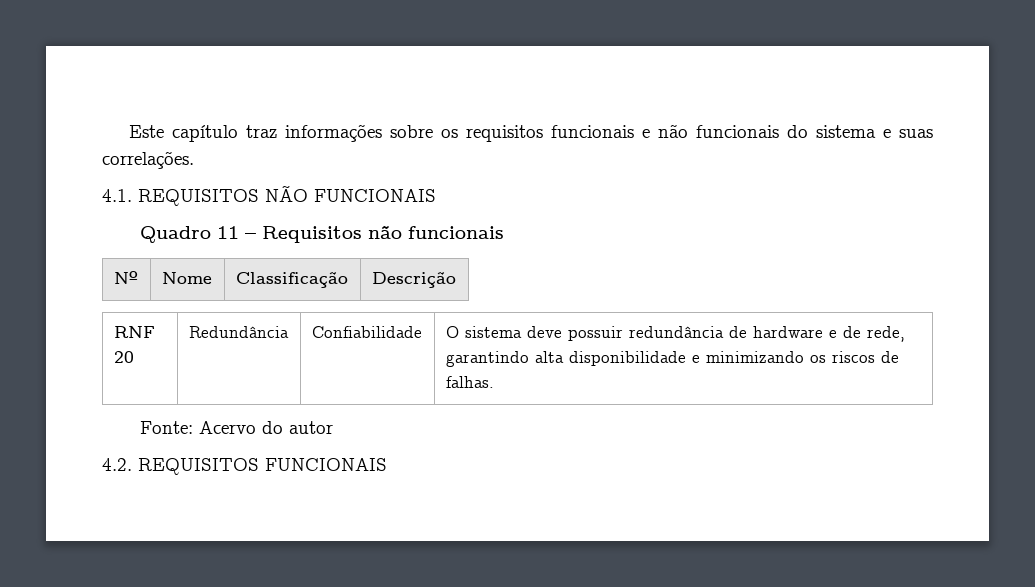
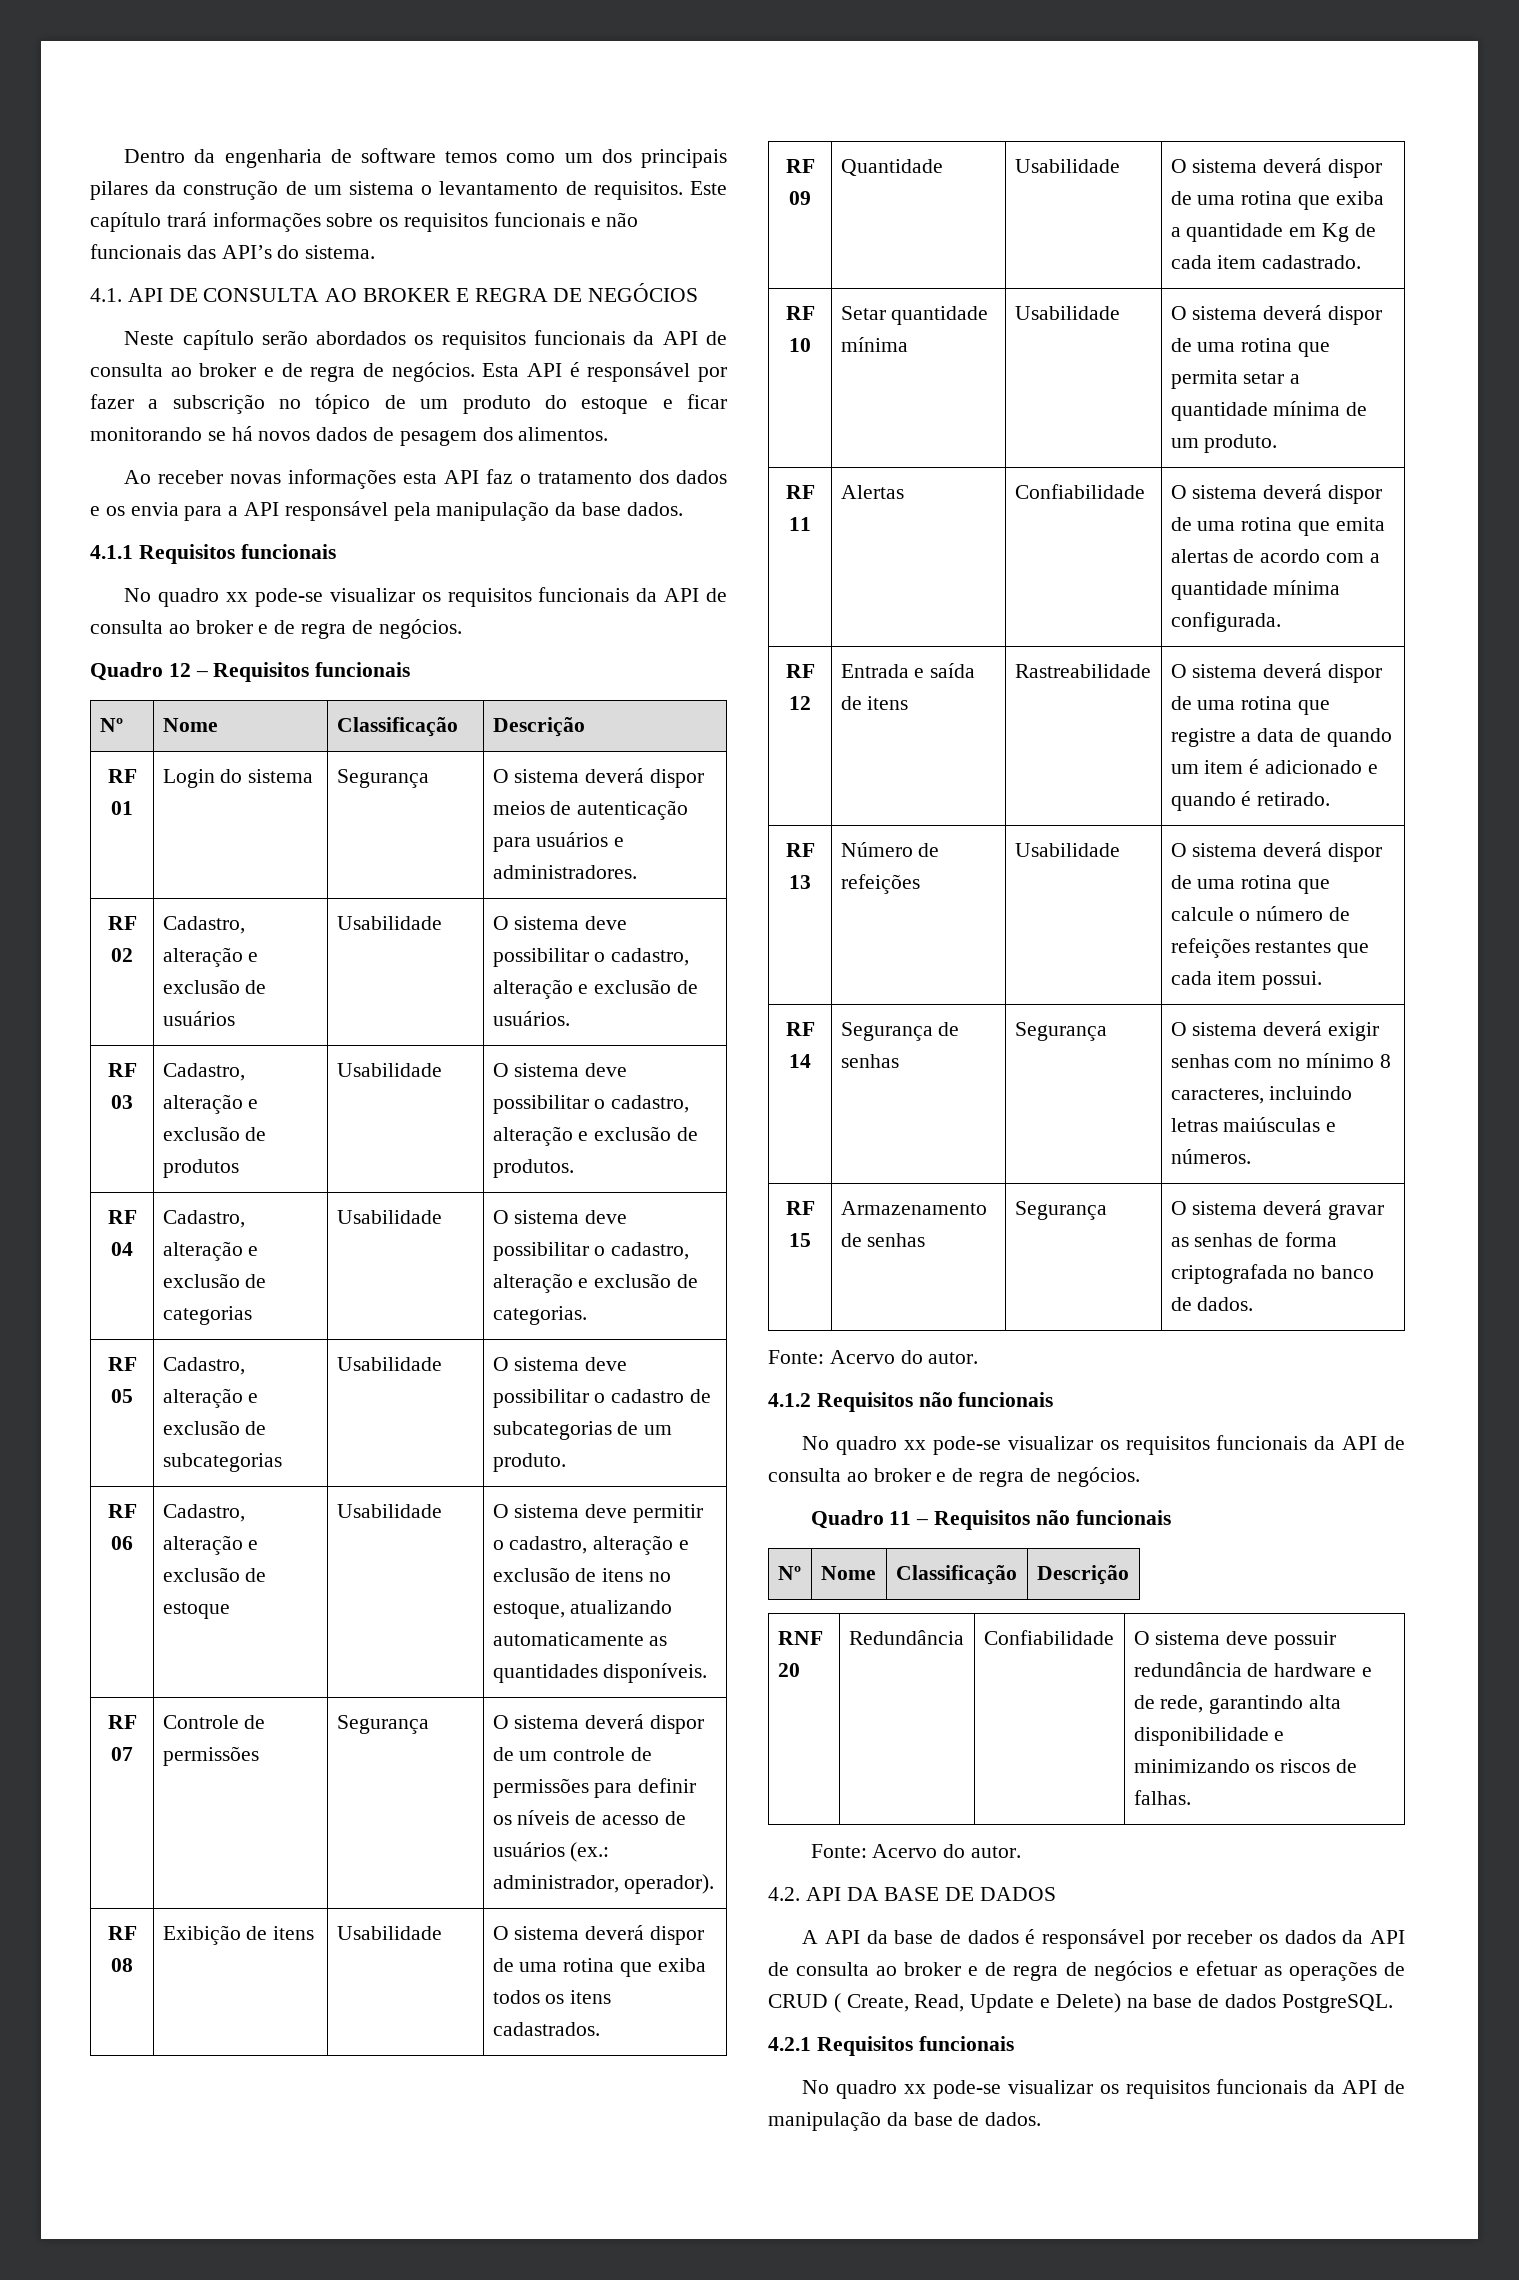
(128, 131) none -> [124,148,727,168] [90,180,683,200] Dentro da engenharia de software temos como um dos principais pilares da construção de um sistema o levantamento de requisitos.
[245,125,277,138] traz -> [166,212,207,227] trará
[786,125,934,138] [102,151,194,169] [102,185,436,206] do sistema e suas correlações. // 4.1. REQUISITOS NÃO FUNCIONAIS -> [186,245,376,259] [90,283,699,302] [124,330,727,350] [90,362,728,382] [90,394,728,414] [90,426,609,446] [124,469,727,489] [90,501,683,521] [90,544,336,564] [124,587,727,607] [90,619,462,639] [90,662,411,682] [99,718,123,732] [162,718,218,732] [336,717,458,737] [492,717,585,737] [107,769,137,783] [111,801,133,815] [162,769,314,788] [336,769,429,788] [492,768,704,788] [492,800,689,820] [492,832,625,852] [492,865,637,879] [107,916,137,930] [111,948,133,962] [162,916,245,934] [162,947,259,967] [162,979,267,994] [162,1011,235,1026] [336,916,442,930] [492,916,628,930] [492,948,690,967] [492,979,698,999] [492,1011,570,1026] [107,1063,137,1077] [111,1095,133,1109] [162,1063,245,1081] [162,1094,259,1114] [162,1126,267,1141] [162,1159,239,1178] [336,1063,442,1077] [492,1063,628,1077] [492,1095,690,1114] [492,1126,698,1146] [492,1159,574,1178] [107,1210,137,1224] [111,1242,133,1256] [162,1210,245,1228] [162,1241,259,1261] [162,1273,267,1288] [162,1306,252,1325] [336,1210,442,1224] [492,1210,628,1224] [492,1242,690,1261] [492,1273,698,1293] [492,1306,587,1325] [107,1357,137,1371] [111,1389,133,1403] [162,1357,245,1375] [162,1388,259,1408] [162,1420,267,1435] [162,1453,282,1472] [336,1357,442,1371] [492,1357,628,1371] [492,1389,711,1408] [492,1421,673,1440] [492,1453,566,1472] [107,1504,137,1518] [111,1536,133,1550] [162,1504,245,1522] [162,1535,259,1555] [162,1567,267,1582] [162,1602,230,1619] [336,1504,442,1518] [492,1504,703,1523] [492,1535,689,1555] [492,1567,671,1582] [492,1600,673,1619] [492,1632,668,1646] [492,1663,708,1683] [107,1715,137,1729] [111,1747,133,1761] [162,1715,266,1729] [162,1746,259,1766] [336,1715,429,1734] [492,1714,704,1734] [492,1747,652,1761] [492,1778,697,1798] [492,1810,686,1825] [492,1842,610,1862] [492,1874,715,1894] [107,1926,137,1940] [111,1958,133,1972] [162,1925,315,1945] [336,1926,442,1940] [492,1925,704,1945] [492,1958,706,1977] [492,1990,612,2004] [492,2022,600,2036] [785,159,815,173] [789,191,811,205] [840,159,943,176] [1014,159,1120,173] [1170,158,1382,178] [1170,191,1384,210] [1170,223,1376,242] [1170,255,1362,269] [785,306,815,320] [789,338,811,352] [840,306,989,325] [840,337,908,352] [1014,306,1120,320] [1170,305,1382,325] [1170,338,1330,357] [1170,370,1301,389] [1170,401,1368,421] [1170,434,1278,453] [785,485,815,499] [789,517,811,531] [840,485,904,499] [1014,484,1145,499] [1170,484,1382,504] [1170,517,1385,536] [1170,549,1380,563] [1170,580,1341,600] [1170,612,1281,632] [785,664,815,678] [789,696,811,710] [840,663,976,678] [840,696,909,710] [1014,664,1151,678] [1170,663,1382,683] [1170,696,1330,715] [1170,728,1392,747] [1170,759,1378,774] [1170,791,1331,811] [785,843,815,857] [789,875,811,889] [840,842,940,857] [840,874,920,894] [1014,843,1120,857] [1170,842,1382,862] [1170,875,1330,894] [1170,906,1350,921] [1170,938,1370,958] [1170,971,1323,990] [785,1022,815,1036] [789,1054,811,1068] [840,1022,960,1041] [840,1054,899,1068] [1014,1022,1107,1041] [1170,1021,1379,1041] [1170,1053,1391,1068] [1170,1086,1353,1104] [1170,1117,1337,1132] [1170,1149,1251,1164] [785,1201,815,1215] [789,1233,811,1247] [840,1201,987,1215] [840,1233,926,1247] [1014,1201,1107,1220] [1170,1200,1384,1220] [1170,1232,1337,1247] [1170,1264,1375,1284] [1170,1297,1254,1311] [768,1350,979,1364] [768,1392,1054,1412] [802,1435,1405,1455] [768,1467,1140,1487] das API’s do sistema. // 4.1. API DE CONSULTA AO BROKER E REGRA DE NEGÓCIOS // Neste capítulo serão abordados os requisitos funcionais da API de consulta ao broker e de regra de negócios. Esta API é responsável por fazer a subscrição no tópico de um produto do estoque e ficar monitorando se há novos dados de pesagem dos alimentos. // Ao receber novas informações esta API faz o tratamento dos dados e os envia para a API responsável pela manipulação da base dados. // 4.1.1 Requisitos funcionais // No quadro xx pode-se visualizar os requisitos funcionais da API de consulta ao broker e de regra de negócios. // Quadro 12 – Requisitos funcionais // Nº | Nome | Classificação | Descrição // RF 01 | Login do sistema | Segurança | O sistema deverá dispor meios de autenticação para usuários e administradores. // RF 02 | Cadastro, alteração e exclusão de usuários | Usabilidade | O sistema deve possibilitar o cadastro, alteração e exclusão de usuários. // RF 03 | Cadastro, alteração e exclusão de produtos | Usabilidade | O sistema deve possibilitar o cadastro, alteração e exclusão de produtos. // RF 04 | Cadastro, alteração e exclusão de categorias | Usabilidade | O sistema deve possibilitar o cadastro, alteração e exclusão de categorias. // RF 05 | Cadastro, alteração e exclusão de subcategorias | Usabilidade | O sistema deve possibilitar o cadastro de subcategorias de um produto. // RF 06 | Cadastro, alteração e exclusão de estoque | Usabilidade | O sistema deve permitir o cadastro, alteração e exclusão de itens no estoque, atualizando automaticamente as quantidades disponíveis. // RF 07 | Controle de permissões | Segurança | O sistema deverá dispor de um controle de permissões para definir os níveis de acesso de usuários (ex.: administrador, operador). // RF 08 | Exibição de itens | Usabilidade | O sistema deverá dispor de uma rotina que exiba todos os itens cadastrados. // RF 09 | Quantidade | Usabilidade | O sistema deverá dispor de uma rotina que exiba a quantidade em Kg de cada item cadastrado. // RF 10 | Setar quantidade mínima | Usabilidade | O sistema deverá dispor de uma rotina que permita setar a quantidade mínima de um produto. // RF 11 | Alertas | Confiabilidade | O sistema deverá dispor de uma rotina que emita alertas de acordo com a quantidade mínima configurada. // RF 12 | Entrada e saída de itens | Rastreabilidade | O sistema deverá dispor de uma rotina que registre a data de quando um item é adicionado e quando é retirado. // RF 13 | Número de refeições | Usabilidade | O sistema deverá dispor de uma rotina que calcule o número de refeições restantes que cada item possui. // RF 14 | Segurança de senhas | Segurança | O sistema deverá exigir senhas com no mínimo 8 caracteres, incluindo letras maiúsculas e números. // RF 15 | Armazenamento de senhas | Segurança | O sistema deverá gravar as senhas de forma criptografada no banco de dados. // Fonte: Acervo do autor. // 4.1.2 Requisitos não funcionais // No quadro xx pode-se visualizar os requisitos funcionais da API de consulta ao broker e de regra de negócios.
[288,421,333,434] autor -> [971,1846,1022,1858] autor.
[138,458,387,475] REQUISITOS FUNCIONAIS -> [805,1887,1057,1901] [802,1929,1405,1949] [768,1961,1405,1981] [768,1993,1393,2013] [768,2036,1014,2056] [802,2079,1405,2099] [768,2111,1042,2131] API DA BASE DE DADOS // A API da base de dados é responsável por receber os dados da API de consulta ao broker e de regra de negócios e efetuar as operações de CRUD ( Create, Read, Update e Delete) na base de dados PostgreSQL. // 4.2.1 Requisitos funcionais // No quadro xx pode-se visualizar os requisitos funcionais da API de manipulação da base de dados.

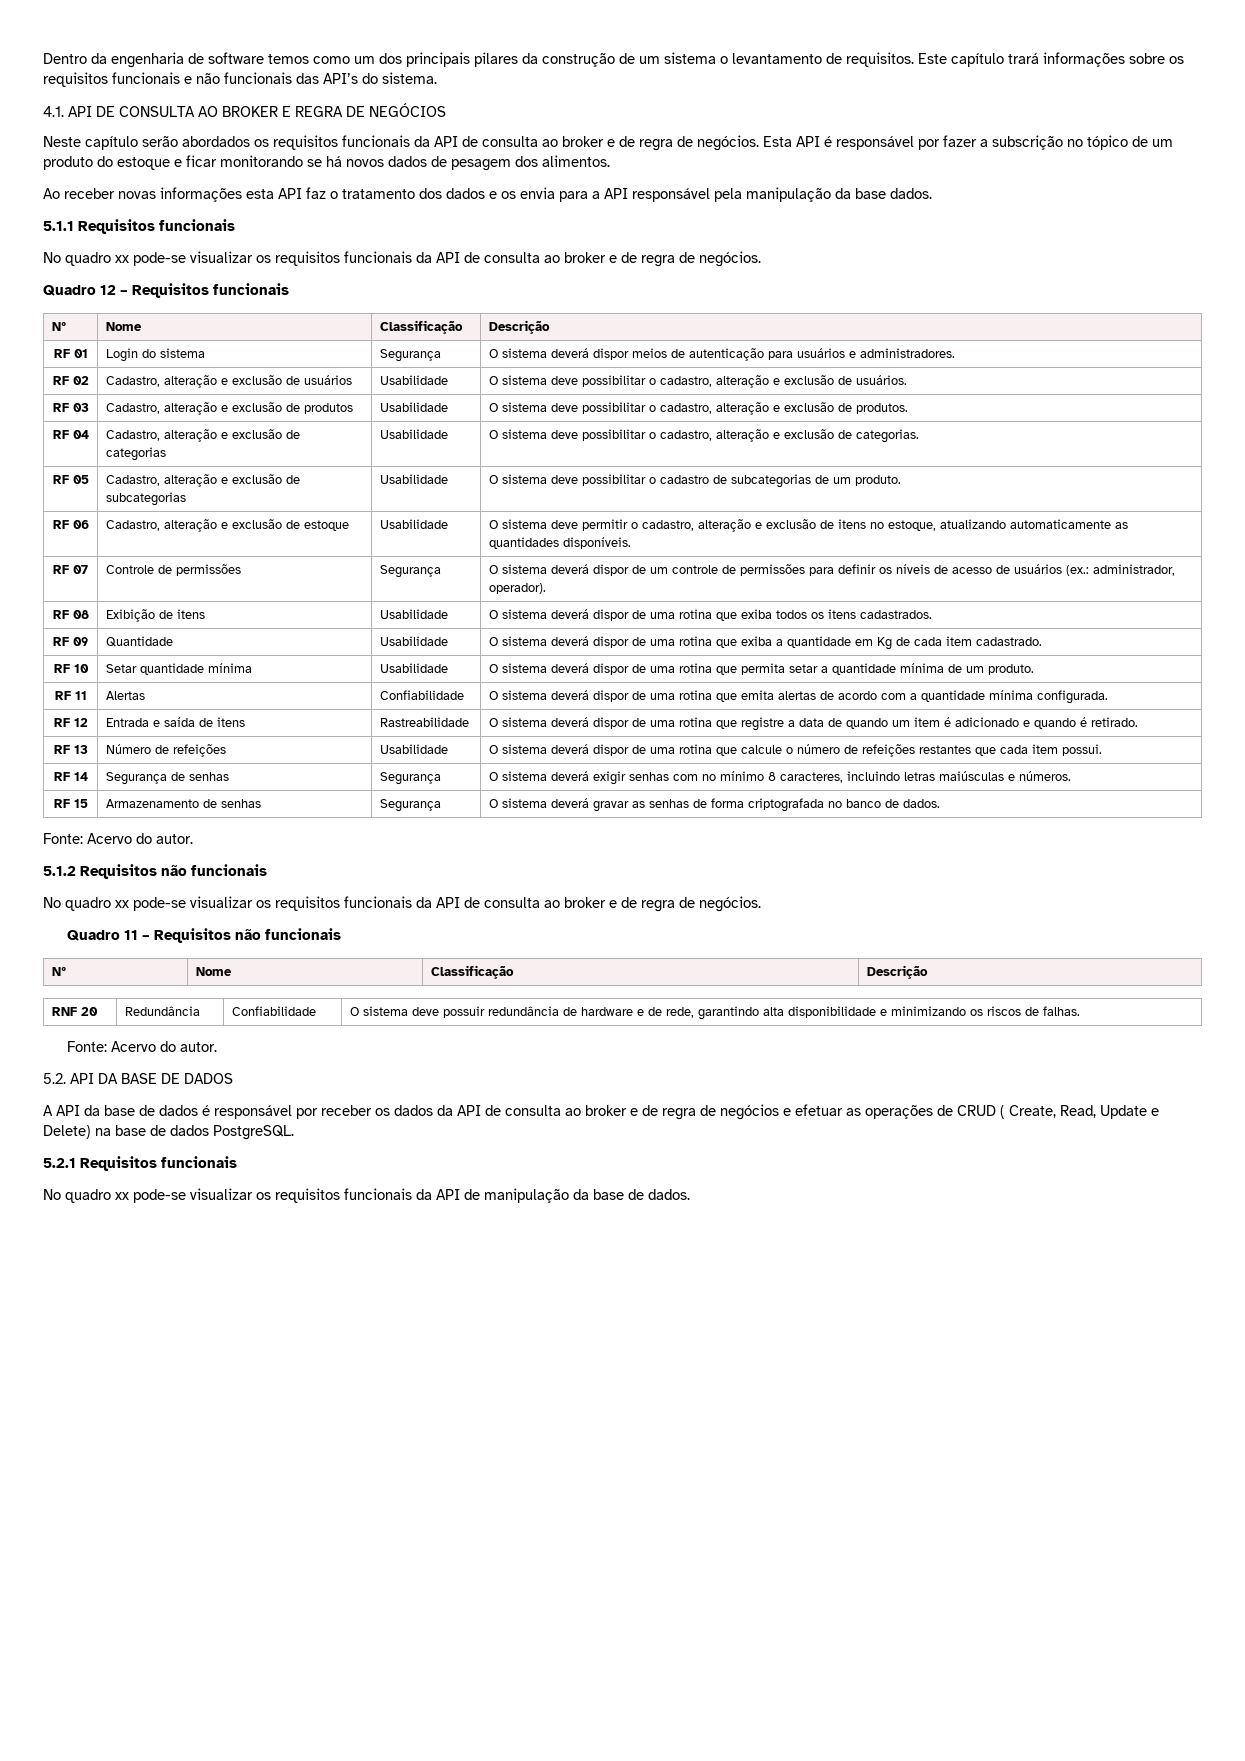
[90,545,133,559] 4.1.1 -> [43,221,74,231] 5.1.1
[768,1393,811,1407] 4.1.2 -> [43,866,76,876] 5.1.2
[768,1887,800,1901] 4.2. -> [43,1073,66,1084] 5.2.
[768,2037,811,2051] 4.2.1 -> [43,1158,76,1168] 5.2.1

